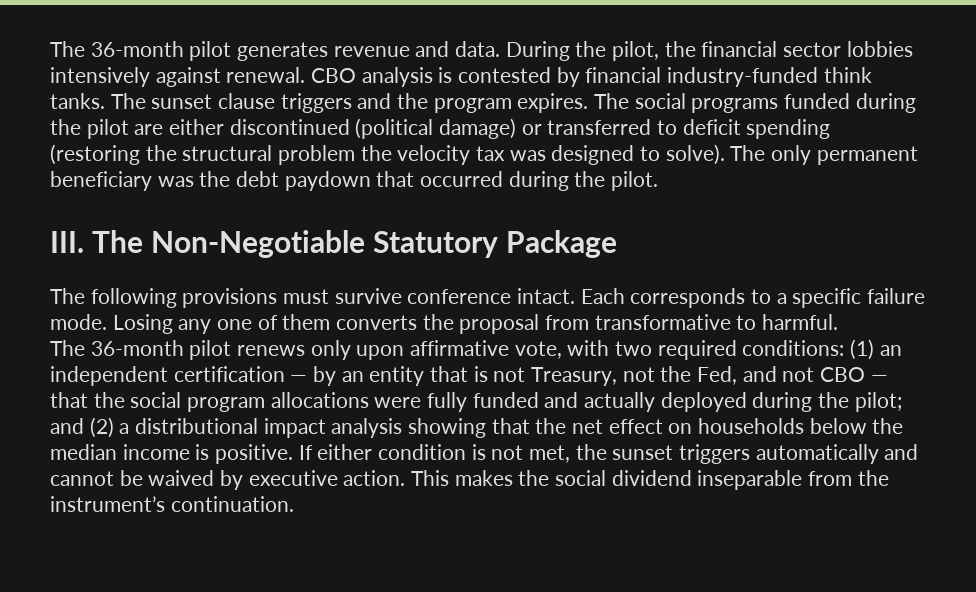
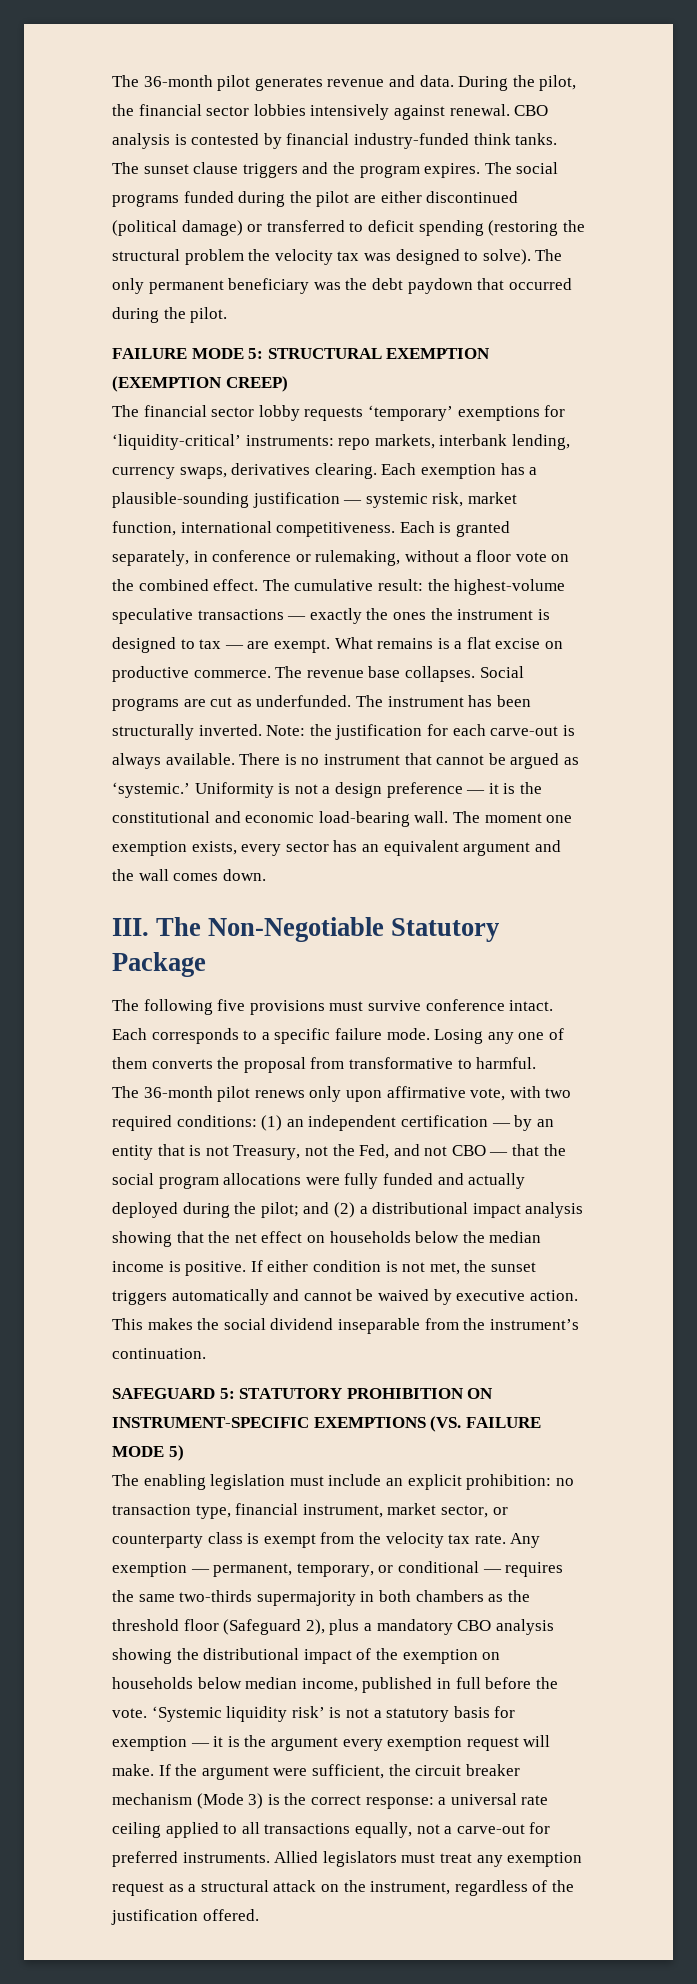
(659, 181) none -> [112,348,491,359] [112,376,288,392] [112,405,566,421] [112,434,570,450] [112,463,538,479] [112,492,517,508] [112,521,510,537] [112,550,570,566] [112,579,566,595] [112,608,550,624] [112,637,564,653] [112,666,524,682] [112,695,531,711] [112,724,575,740] [112,753,579,769] [112,782,542,798] [112,811,573,827] [112,840,561,856] [112,869,266,881] // FAILURE MODE 5: STRUCTURAL EXEMPTION (EXEMPTION CREEP) // The financial sector lobby requests ‘temporary’ exemptions for ‘liquidity-critical’ instruments: repo markets, interbank lending, currency swaps, derivatives clearing. Each exemption has a plausible-sounding justification — systemic risk, market function, international competitiveness. Each is granted separately, in conference or rulemaking, without a floor vote on the combined effect. The cumulative result: the highest-volume speculative transactions — exactly the ones the instrument is designed to tax — are exempt. What remains is a flat excise on productive commerce. The revenue base collapses. Social programs are cut as underfunded. The instrument has been structurally inverted. Note: the justification for each carve-out is always available. There is no instrument that cannot be argued as ‘systemic.’ Uniformity is not a design preference — it is the constitutional and economic load-bearing wall. The moment one exemption exists, every sector has an equivalent argument and the wall comes down.
(177, 298) none -> [217,999,246,1011] five
(294, 504) none -> [112,1388,494,1399] [112,1416,541,1432] [112,1445,184,1461] [112,1474,574,1490] [112,1503,508,1519] [112,1532,541,1548] [112,1561,564,1577] [112,1590,530,1606] [112,1619,554,1635] [112,1648,501,1664] [112,1677,558,1693] [112,1706,516,1722] [112,1735,551,1751] [112,1764,520,1780] [112,1793,549,1809] [112,1822,551,1838] [112,1851,583,1867] [112,1880,574,1896] [111,1909,259,1925] // SAFEGUARD 5: STATUTORY PROHIBITION ON INSTRUMENT-SPECIFIC EXEMPTIONS (VS. FAILURE MODE 5) // The enabling legislation must include an explicit prohibition: no transaction type, financial instrument, market sector, or counterparty class is exempt from the velocity tax rate. Any exemption — permanent, temporary, or conditional — requires the same two-thirds supermajority in both chambers as the threshold floor (Safeguard 2), plus a mandatory CBO analysis showing the distributional impact of the exemption on households below median income, published in full before the vote. ‘Systemic liquidity risk’ is not a statutory basis for exemption — it is the argument every exemption request will make. If the argument were sufficient, the circuit breaker mechanism (Mode 3) is the correct response: a universal rate ceiling applied to all transactions equally, not a carve-out for preferred instruments. Allied legislators must treat any exemption request as a structural attack on the instrument, regardless of the justification offered.

